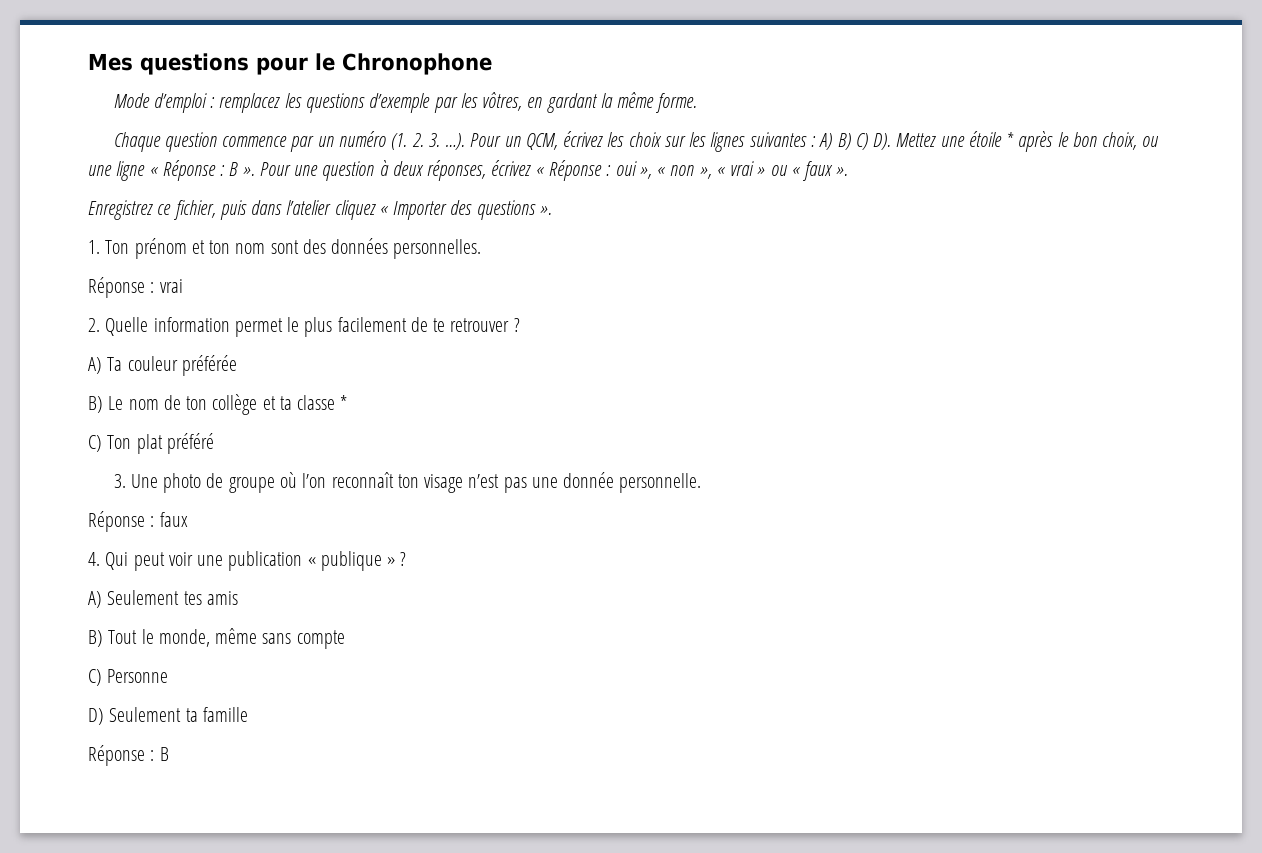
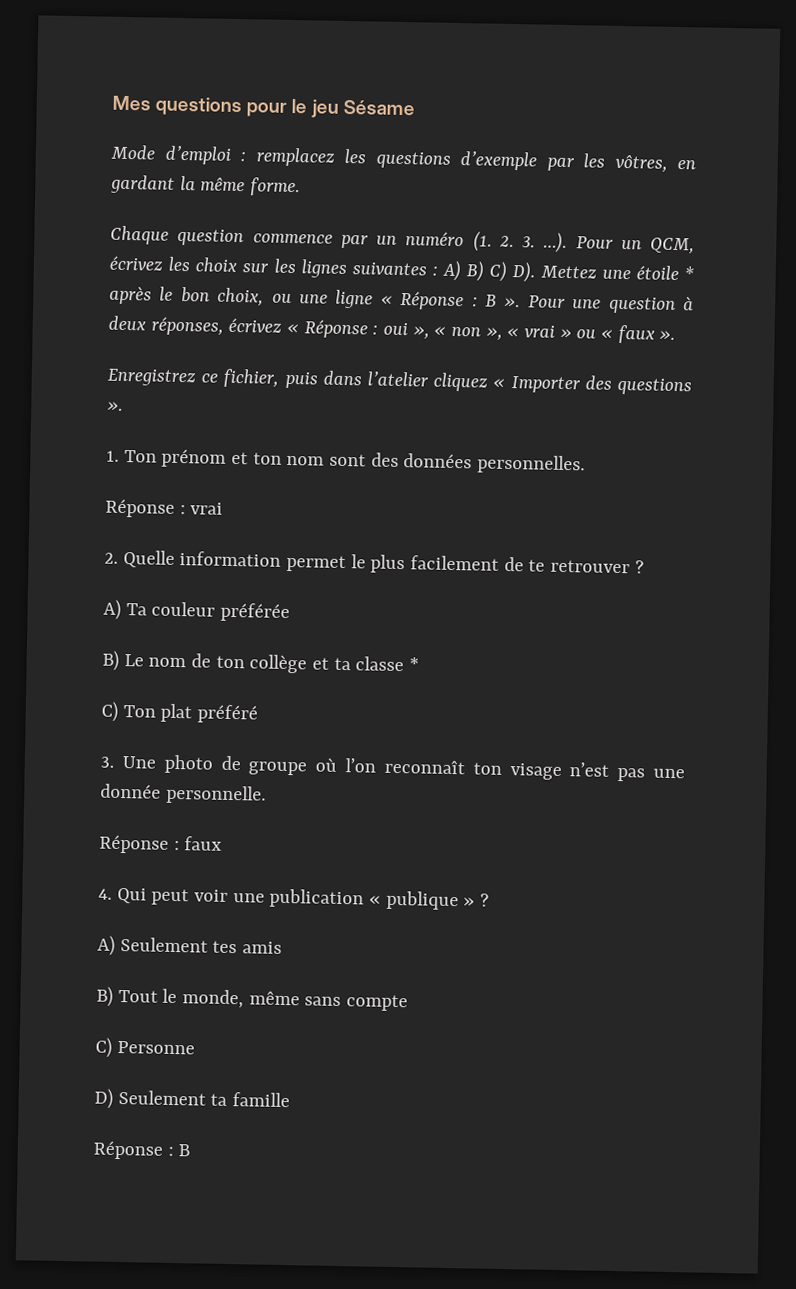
[342,53,492,75] Chronophone -> [310,99,415,118] jeu Sésame

